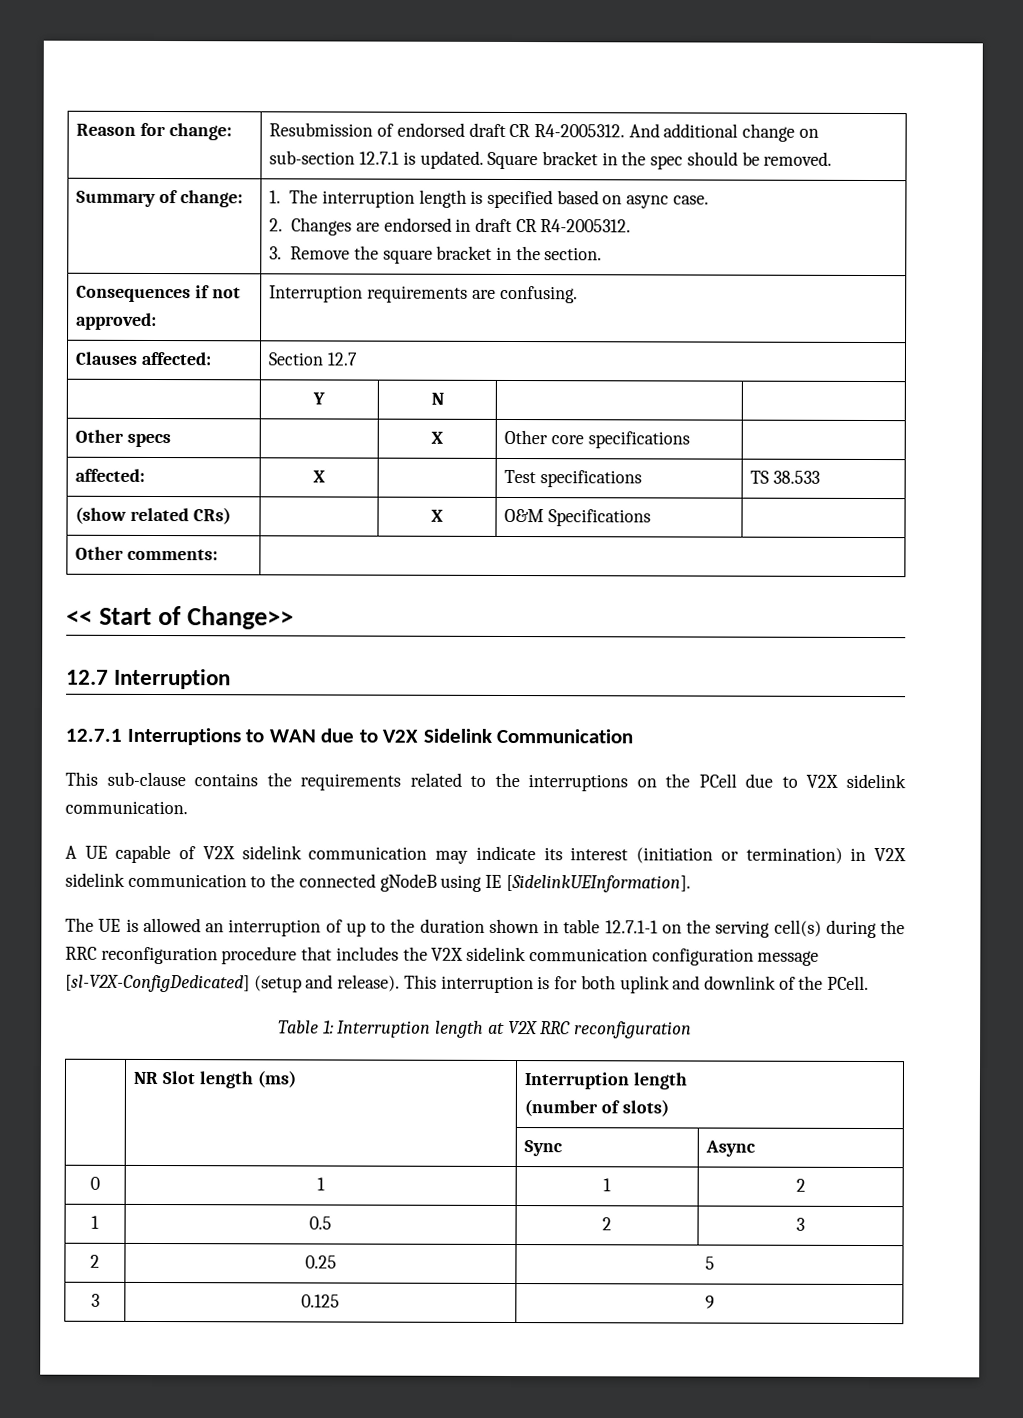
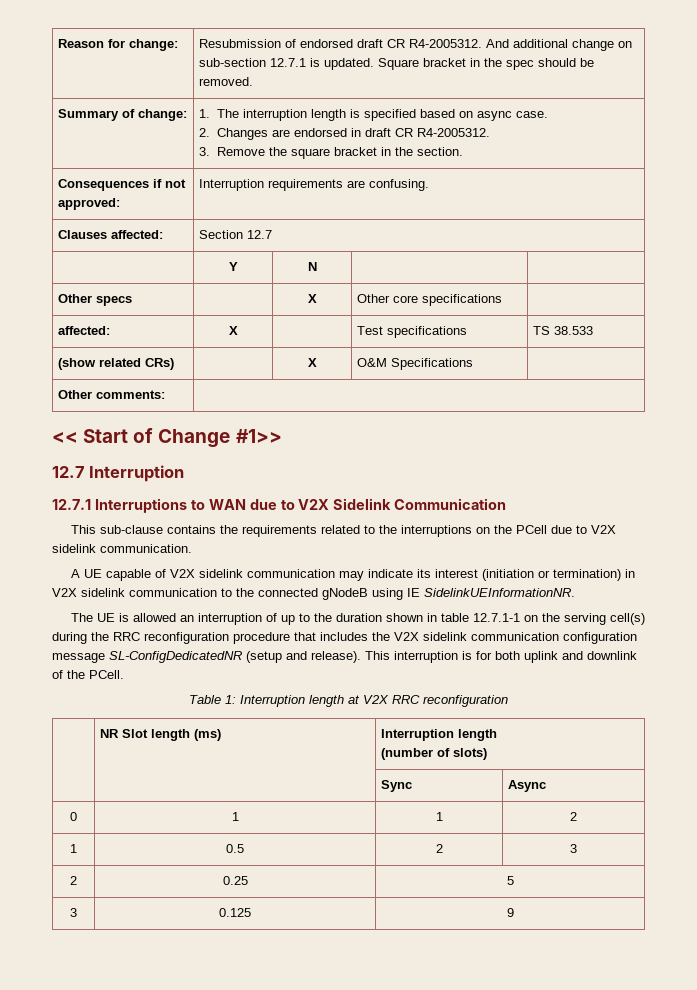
[186,606,294,630] Change>> -> [158,429,282,448] Change #1>>
[505,874,691,893] [SidelinkUEInformation]. -> [424,588,575,597] SidelinkUEInformationNR.
[65,974,250,993] [sl-V2X-ConfigDedicated] -> [109,651,242,663] SL-ConfigDedicatedNR

